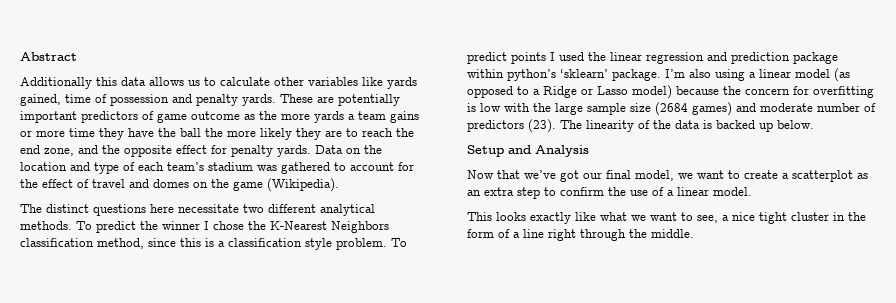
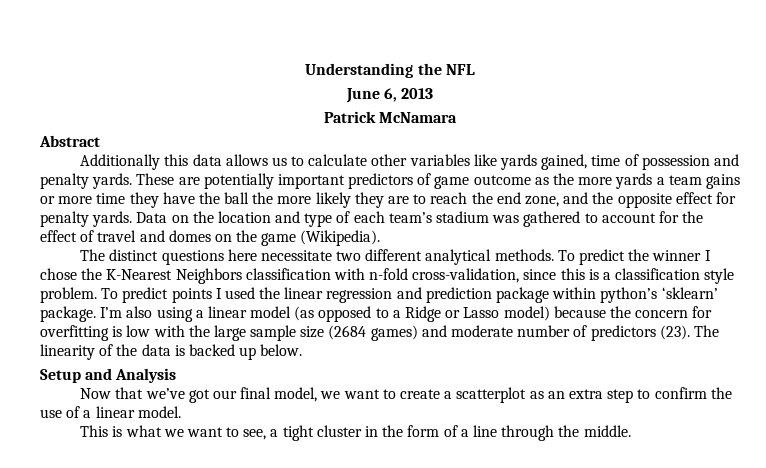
(20, 56) none -> [305,63,475,78] [345,88,434,103] [323,111,458,123] Understanding the NFL // June 6, 2013 // Patrick McNamara //
[97,238,144,249] method, -> [333,268,520,283] with n-fold cross-validation,
[496,212,596,224] looks exactly like -> [112,426,123,437] is
[732,212,755,221] nice -> (279, 433) none
[548,229,576,241] right -> (497, 431) none

